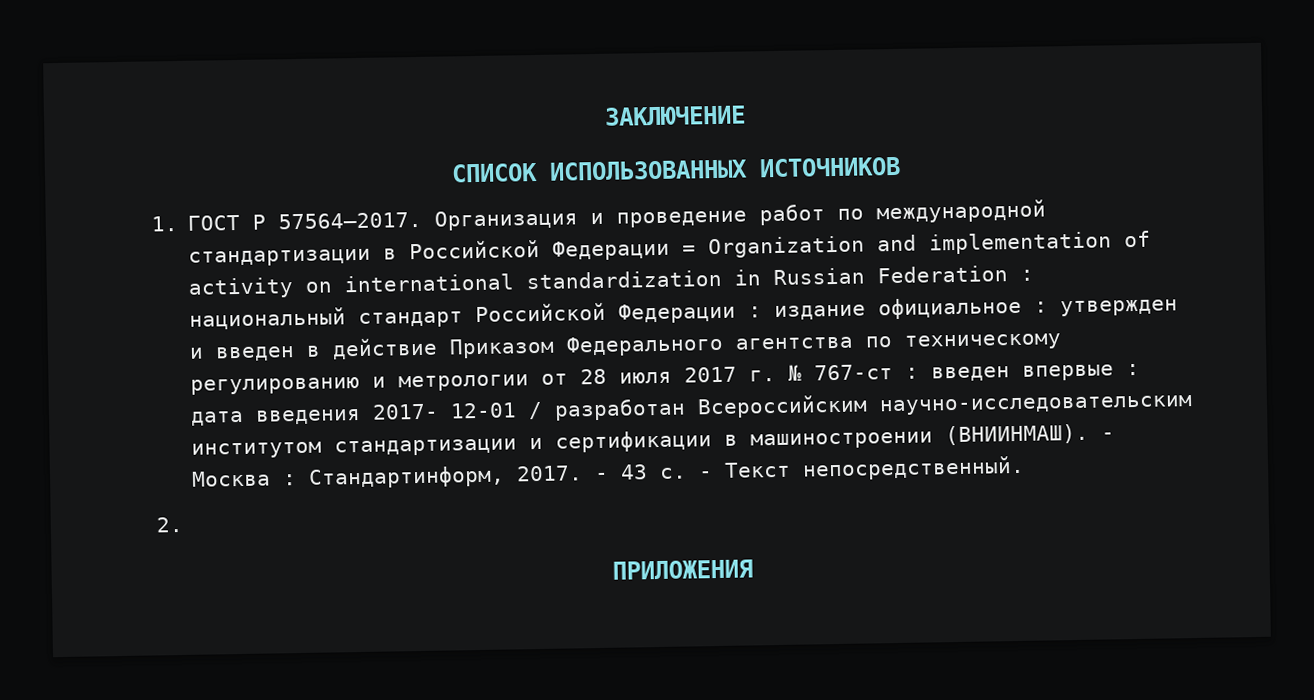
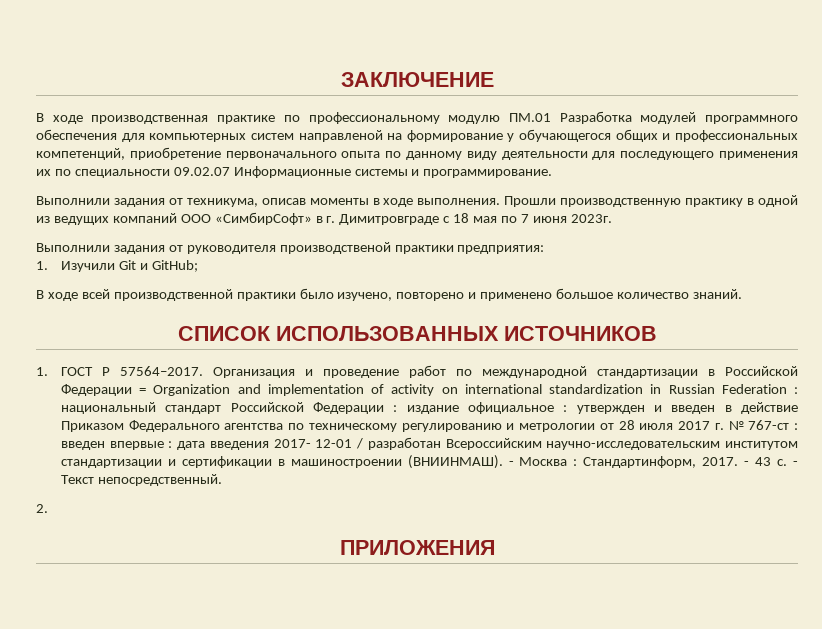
(746, 115) none -> [36,111,799,124] [36,129,798,142] [36,147,798,160] [36,166,553,178] [36,195,798,207] [36,212,612,225] [36,242,545,254] [36,260,198,272] [36,288,742,301] // В ходе производственная практике по профессиональному модулю ПМ.01 Разработка модулей программного обеспечения для компьютерных систем направленой на формирование у обучающегося общих и профессиональных компетенций, приобретение первоначального опыта по данному виду деятельности для последующего применения их по специальности 09.02.07 Информационные системы и программирование. // Выполнили задания от техникума, описав моменты в ходе выполнения. Прошли производственную практику в одной из ведущих компаний ООО «СимбирСофт» в г. Димитровграде с 18 мая по 7 июня 2023г. // Выполнили задания от руководителя производственой практики предприятия: // 1. Изучили Git и GitHub; // В ходе всей производственной практики было изучено, повторено и применено большое количество знаний.

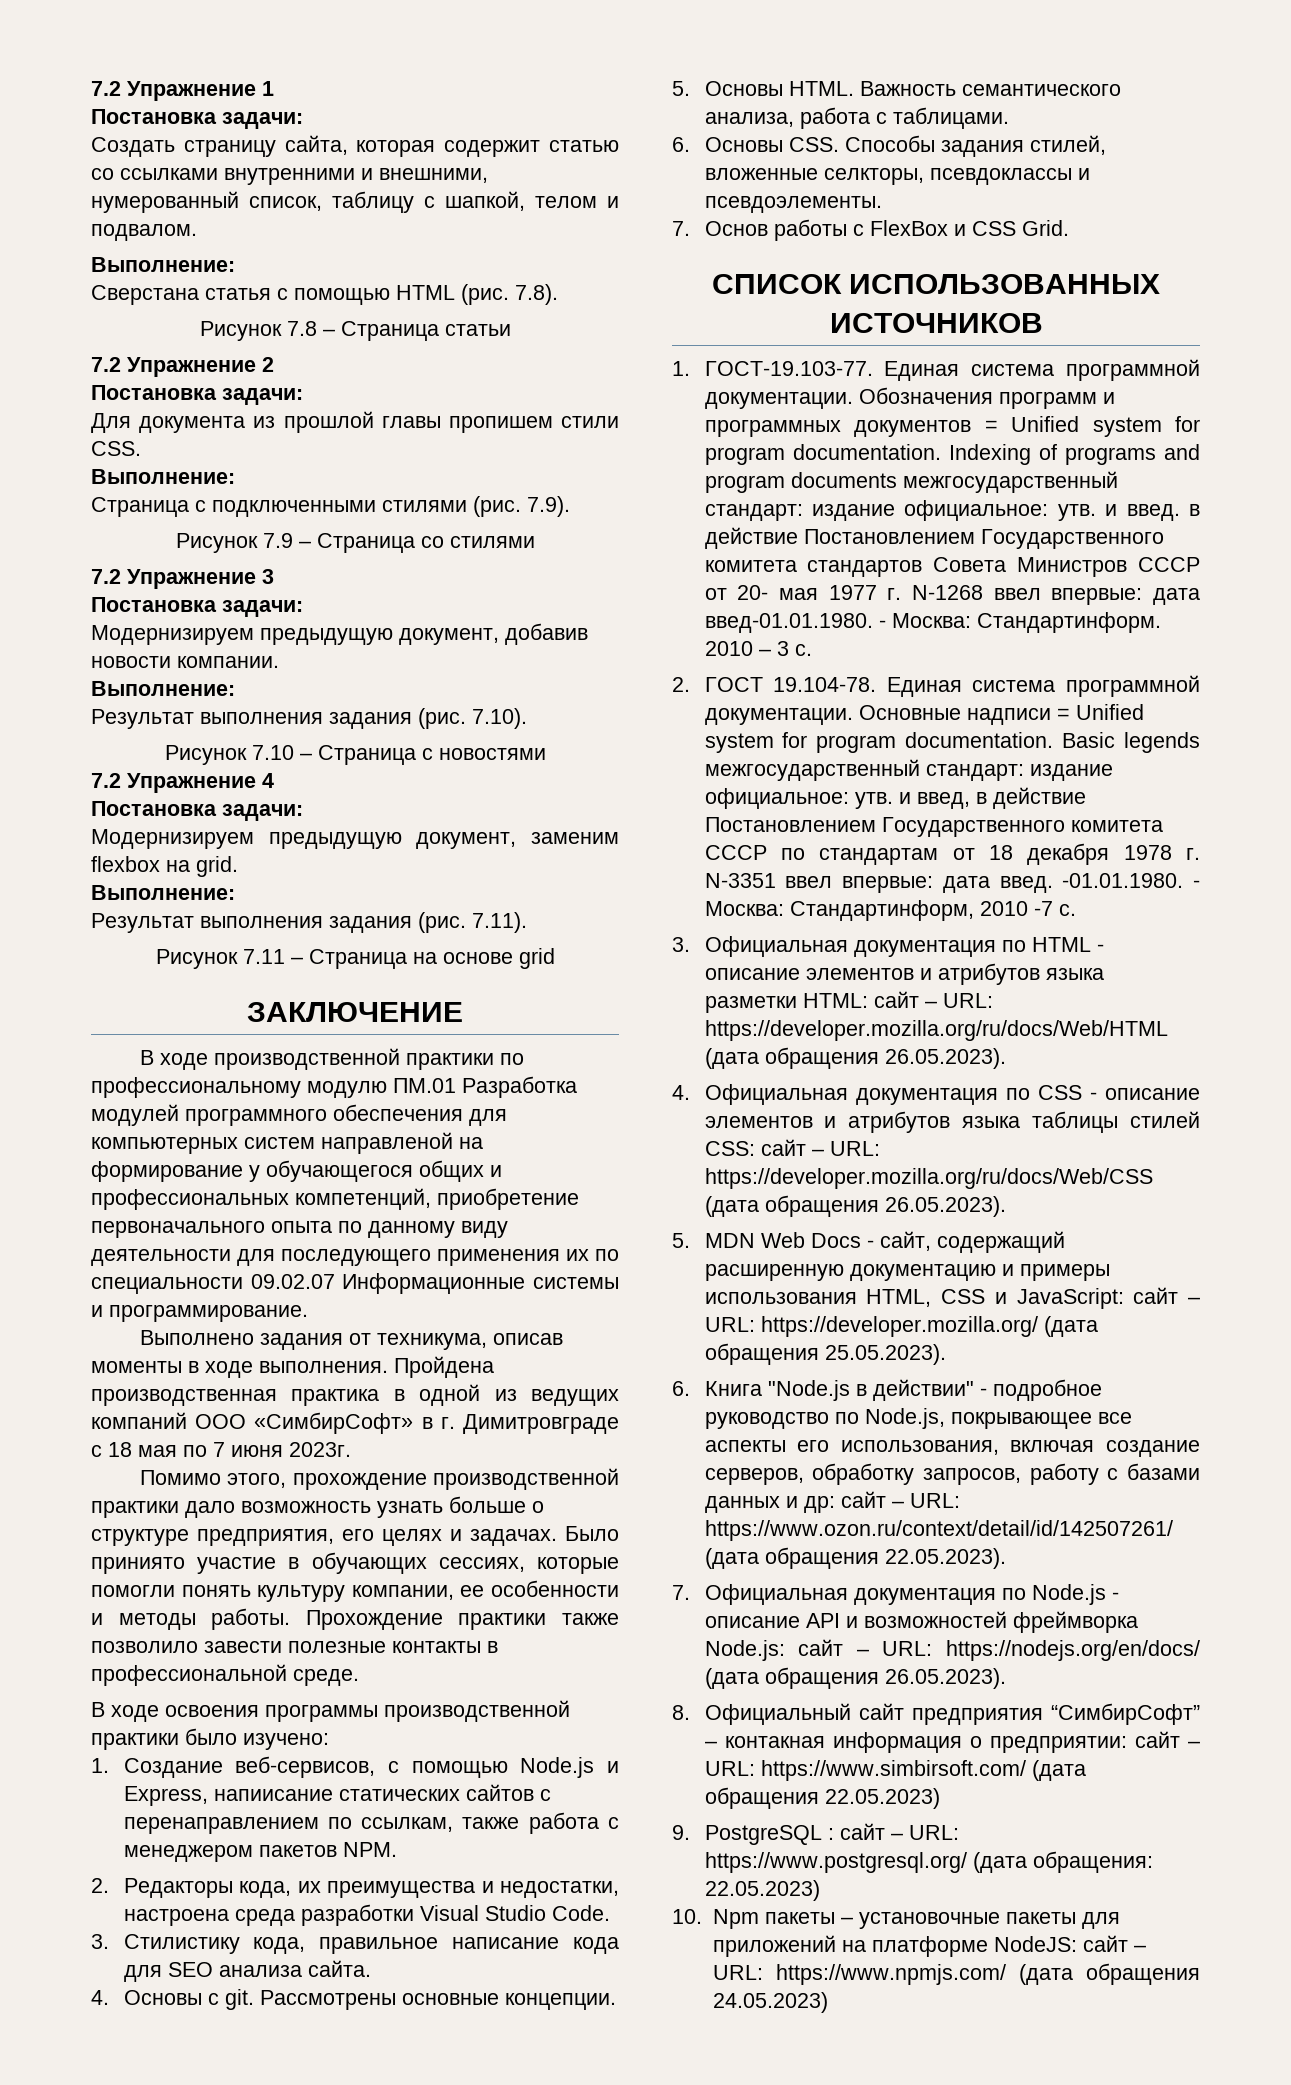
(340, 79) none -> [91,81,274,101] [91,109,303,129] [91,135,619,157] [91,168,488,185] [91,191,619,213] [91,224,197,241] [91,257,235,272] [91,284,558,305] [199,321,511,341] [91,357,274,377] [91,385,303,405] [91,411,619,433] [91,441,141,456] [91,469,235,484] [91,496,570,517] [175,533,535,553] [91,569,274,589] [91,597,303,617] [91,623,588,645] [91,656,279,668] [91,681,235,696] [91,708,527,729] [164,745,546,765] [91,773,274,793] [91,801,303,821] [91,829,619,849] [91,856,238,877] [91,885,235,900] [91,912,527,933] [155,948,555,969] 7.2 Упражнение 1 // Постановка задачи: // Создать страницу сайта, которая содержит статью со ссылками внутренними и внешними, нумерованный список, таблицу с шапкой, телом и подвалом. // Выполнение: // Сверстана статья с помощью HTML (рис. 7.8). // Рисунок 7.8 – Страница статьи // 7.2 Упражнение 2 // Постановка задачи: // Для документа из прошлой главы пропишем стили CSS. // Выполнение: // Страница с подключенными стилями (рис. 7.9). // Рисунок 7.9 – Страница со стилями // 7.2 Упражнение 3 // Постановка задачи: // Модернизируем предыдущую документ, добавив новости компании. // Выполнение: // Результат выполнения задания (рис. 7.10). // Рисунок 7.10 – Страница с новостями // 7.2 Упражнение 4 // Постановка задачи: // Модернизируем предыдущую документ, заменим flexbox на grid. // Выполнение: // Результат выполнения задания (рис. 7.11). // Рисунок 7.11 – Страница на основе grid //
[91,115,276,124] производственная практике -> [214,1048,495,1070] производственной практики
[36,196,110,205] Выполнили -> [140,1330,255,1345] Выполнено
[504,196,744,207] Прошли производственную практику -> [394,1356,494,1378] [91,1389,380,1406] Пройдена производственная практика
[36,242,545,254] [36,260,198,272] [36,289,110,301] Выполнили задания от руководителя производственой практики предприятия: // 1. Изучили Git и GitHub; // В ходе всей -> [140,1468,619,1490] [91,1496,544,1518] [91,1526,619,1546] [91,1552,619,1574] [91,1580,619,1602] [91,1608,619,1630] [91,1641,498,1653] [91,1664,359,1686] [91,1702,378,1722] Помимо этого, прохождение производственной практики дало возможность узнать больше о структуре предприятия, его целях и задачах. Было приниято участие в обучающих сессиях, которые помогли понять культуру компании, ее особенности и методы работы. Прохождение практики также позволило завести полезные контакты в профессиональной среде. // В ходе освоения программы
[337,288,742,301] [177,326,657,341] [36,365,798,378] [60,384,799,396] [60,402,799,414] [60,420,798,432] [60,437,798,450] [60,455,798,469] [60,474,222,486] [36,504,48,513] [339,540,495,555] изучено, повторено и применено большое количество знаний. // СПИСОК ИСПОЛЬЗОВАННЫХ ИСТОЧНИКОВ // 1. ГОСТ Р 57564–2017. Организация и проведение работ по международной стандартизации в Российской Федерации = Organization and implementation of activity on international standardization in Russian Federation : национальный стандарт Российской Федерации : издание официальное : утвержден и введен в действие Приказом Федерального агентства по техническому регулированию и метрологии от 28 июля 2017 г. № 767-ст : введен впервые : дата введения 2017- 12-01 / разработан Всероссийским научно-исследовательским институтом стандартизации и сертификации в машиностроении (ВНИИНМАШ). - Москва : Стандартинформ, 2017. - 43 с. - Текст непосредственный. // 2. // ПРИЛОЖЕНИЯ -> [243,1733,329,1750] [91,1756,620,1778] [123,1784,551,1806] [123,1812,619,1834] [123,1842,397,1862] [91,1878,619,1898] [123,1904,610,1926] [91,1934,619,1954] [123,1960,371,1982] [91,1989,616,2010] [672,81,1121,96] [704,107,1009,129] [672,135,1106,157] [704,168,1090,185] [704,196,882,213] [672,219,1069,241] [711,274,1161,294] [829,313,1043,333] [672,359,1200,381] [704,387,1115,409] [704,416,1200,437] [704,444,1200,465] [704,471,1118,493] [704,500,1200,521] [704,527,1164,549] [704,557,1200,577] [704,585,1200,605] [704,612,1161,633] [704,641,812,656] [672,675,1200,697] [704,704,1144,725] [704,732,1200,753] [704,759,1113,781] [704,787,1086,809] [704,817,1163,837] [704,843,1200,865] [704,873,1200,893] [704,900,1076,921] [672,936,1104,957] [704,963,1104,985] [704,991,993,1013] [704,1020,1168,1041] [704,1047,1006,1069] [672,1084,1200,1105] [704,1111,1200,1133] [704,1139,880,1156] [704,1168,1153,1189] [704,1195,1006,1217] [672,1231,1065,1253] [704,1264,1110,1281] [704,1287,1200,1309] [704,1316,1098,1337] [704,1343,946,1365] [672,1379,1102,1401] [704,1408,1132,1429] [704,1440,1200,1457] [704,1463,1200,1485] [704,1491,960,1513] [704,1520,1173,1541] [704,1547,1006,1569] [672,1584,1119,1605] [704,1611,1138,1633] [704,1639,1200,1661] [704,1667,1006,1689] [672,1703,1200,1725] [704,1731,1200,1753] [704,1760,1086,1781] [704,1787,940,1809] [672,1823,959,1845] [704,1851,1153,1873] [704,1880,820,1901] [672,1909,1120,1929] [712,1935,1146,1957] [712,1963,1200,1985] [712,1992,828,2013] изучено: // 1. Создание веб-сервисов, с помощью Node.js и Express, напиисание статических сайтов с перенаправлением по ссылкам, также работа с менеджером пакетов NPM. // 2. Редакторы кода, их преимущества и недостатки, настроена среда разработки Visual Studio Code. // 3. Стилистику кода, правильное написание кода для SEO анализа сайта. // 4. Основы с git. Рассмотрены основные концепции. // 5. Основы HTML. Важность семантического анализа, работа с таблицами. // 6. Основы CSS. Способы задания стилей, вложенные селкторы, псевдоклассы и псевдоэлементы. // 7. Основ работы с FlexBox и CSS Grid. // СПИСОК ИСПОЛЬЗОВАННЫХ ИСТОЧНИКОВ // 1. ГОСТ-19.103-77. Единая система программной документации. Обозначения программ и программных документов = Unified system for program documentation. Indexing of programs and program documents межгосударственный стандарт: издание официальное: утв. и введ. в действие Постановлением Государственного комитета стандартов Совета Министров СССР от 20- мая 1977 г. N-1268 ввел впервые: дата введ-01.01.1980. - Москва: Стандартинформ. 2010 – 3 с. // 2. ГОСТ 19.104-78. Единая система программной документации. Основные надписи = Unified system for program documentation. Basic legends межгосударственный стандарт: издание официальное: утв. и введ, в действие Постановлением Государственного комитета СССР по стандартам от 18 декабря 1978 г. N-3351 ввел впервые: дата введ. -01.01.1980. - Москва: Стандартинформ, 2010 -7 с. // 3. Официальная документация по HTML - описание элементов и атрибутов языка разметки HTML: сайт – URL: https://developer.mozilla.org/ru/docs/Web/HTML (дата обращения 26.05.2023). // 4. Официальная документация по CSS - описание элементов и атрибутов языка таблицы стилей CSS: сайт – URL: https://developer.mozilla.org/ru/docs/Web/CSS (дата обращения 26.05.2023). // 5. MDN Web Docs - сайт, содержащий расширенную документацию и примеры использования HTML, CSS и JavaScript: сайт – URL: https://developer.mozilla.org/ (дата обращения 25.05.2023). // 6. Книга "Node.js в действии" - подробное руководство по Node.js, покрывающее все аспекты его использования, включая создание серверов, обработку запросов, работу с базами данных и др: сайт – URL: https://www.ozon.ru/context/detail/id/142507261/ (дата обращения 22.05.2023). // 7. Официальная документация по Node.js - описание API и возможностей фреймворка Node.js: сайт – URL: https://nodejs.org/en/docs/ (дата обращения 26.05.2023). // 8. Официальный сайт предприятия “СимбирСофт” – контакная информация о предприятии: сайт – URL: https://www.simbirsoft.com/ (дата обращения 22.05.2023) // 9. PostgreSQL : сайт – URL: https://www.postgresql.org/ (дата обращения: 22.05.2023) // 10. Npm пакеты – установочные пакеты для приложений на платформе NodeJS: сайт – URL: https://www.npmjs.com/ (дата обращения 24.05.2023)

